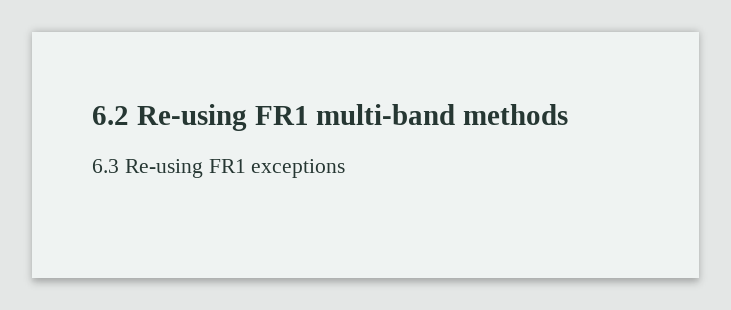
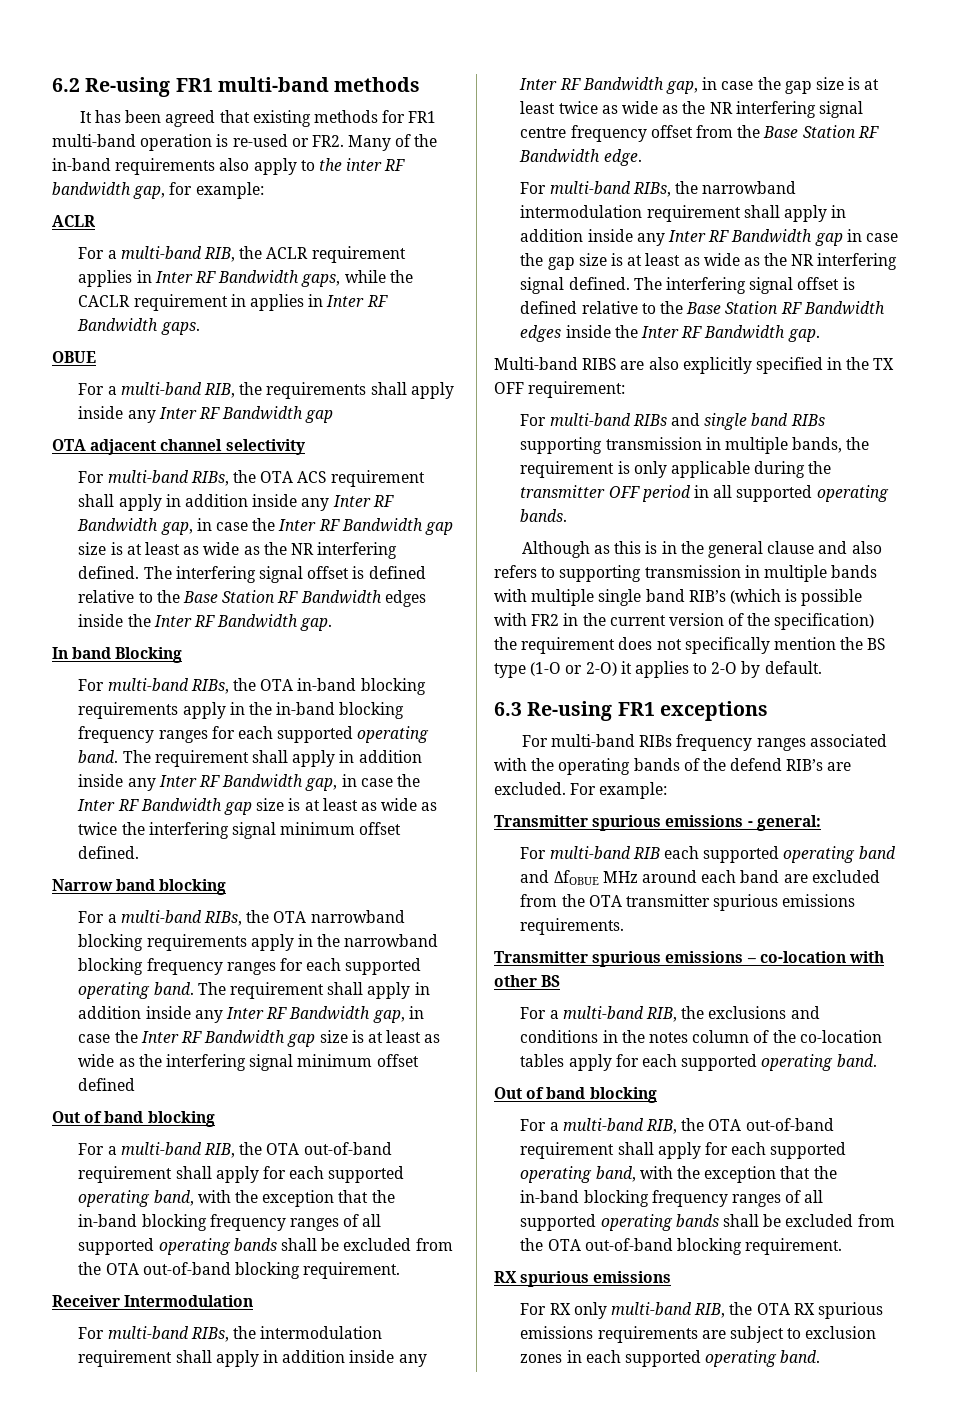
[92,159,346,178] 6.3 Re-using FR1 exceptions -> [79,110,437,127] [52,134,438,151] [52,158,406,175] [52,182,264,199] [52,215,96,227] [78,246,406,263] [78,270,413,287] [78,294,388,311] [77,318,200,335] [52,351,96,363] [78,382,454,399] [78,406,334,423] [52,439,305,455] [78,470,425,487] [78,494,394,511] [77,518,453,535] [78,542,398,559] [78,566,426,583] [78,590,426,607] [78,614,333,631] [52,647,183,663] [78,678,426,695] [78,702,405,719] [78,726,430,743] [78,750,422,767] [78,774,420,791] [77,798,438,815] [78,822,402,839] [78,846,140,859] [52,879,227,895] [78,910,405,926] [78,934,439,951] [78,958,422,975] [78,982,430,999] [78,1006,424,1023] [78,1030,441,1047] [78,1054,419,1071] [78,1078,136,1091] [52,1111,215,1127] [78,1142,392,1158] [78,1166,405,1183] [78,1190,395,1207] [78,1214,382,1231] [78,1238,453,1255] [78,1262,401,1279] [52,1295,254,1307] [78,1326,383,1342] [78,1350,427,1367] [519,77,880,94] [520,101,863,118] [520,125,879,142] [519,149,642,166] [520,181,797,197] [520,205,847,222] [520,229,898,246] [520,253,898,270] [520,277,855,294] [520,301,885,315] [520,325,820,342] [494,357,895,374] [494,381,626,398] [520,413,825,430] [520,437,870,454] [520,461,832,478] [520,485,889,502] [520,509,568,522] [521,541,882,558] [494,565,878,582] [494,589,863,606] [494,613,875,630] [494,637,886,654] [494,661,822,678] [494,701,768,721] [521,734,887,751] [494,758,852,775] [494,782,668,799] [494,815,821,831] [520,846,896,863] [520,870,880,885] [520,894,856,911] [520,918,625,935] [494,951,884,967] [494,975,561,987] [520,1006,820,1022] [520,1030,882,1043] [520,1054,877,1071] [494,1087,657,1103] [520,1118,834,1134] [520,1142,847,1159] [520,1166,837,1183] [520,1190,824,1207] [520,1214,895,1231] [520,1238,843,1255] [494,1271,672,1287] [520,1302,883,1319] [520,1326,877,1343] [520,1350,821,1367] It has been agreed that existing methods for FR1 multi-band operation is re-used or FR2. Many of the in-band requirements also apply to the inter RF bandwidth gap, for example: // ACLR // For a multi-band RIB, the ACLR requirement applies in Inter RF Bandwidth gaps, while the CACLR requirement in applies in Inter RF Bandwidth gaps. // OBUE // For a multi-band RIB, the requirements shall apply inside any Inter RF Bandwidth gap // OTA adjacent channel selectivity // For multi-band RIBs, the OTA ACS requirement shall apply in addition inside any Inter RF Bandwidth gap, in case the Inter RF Bandwidth gap size is at least as wide as the NR interfering defined. The interfering signal offset is defined relative to the Base Station RF Bandwidth edges inside the Inter RF Bandwidth gap. // In band Blocking // For multi-band RIBs, the OTA in-band blocking requirements apply in the in-band blocking frequency ranges for each supported operating band. The requirement shall apply in addition inside any Inter RF Bandwidth gap, in case the Inter RF Bandwidth gap size is at least as wide as twice the interfering signal minimum offset defined. // Narrow band blocking // For a multi-band RIBs, the OTA narrowband blocking requirements apply in the narrowband blocking frequency ranges for each supported operating band. The requirement shall apply in addition inside any Inter RF Bandwidth gap, in case the Inter RF Bandwidth gap size is at least as wide as the interfering signal minimum offset defined // Out of band blocking // For a multi-band RIB, the OTA out-of-band requirement shall apply for each supported operating band, with the exception that the in-band blocking frequency ranges of all supported operating bands shall be excluded from the OTA out-of-band blocking requirement. // Receiver Intermodulation // For multi-band RIBs, the intermodulation requirement shall apply in addition inside any Inter RF Bandwidth gap, in case the gap size is at least twice as wide as the NR interfering signal centre frequency offset from the Base Station RF Bandwidth edge. // For multi-band RIBs, the narrowband intermodulation requirement shall apply in addition inside any Inter RF Bandwidth gap in case the gap size is at least as wide as the NR interfering signal defined. The interfering signal offset is defined relative to the Base Station RF Bandwidth edges inside the Inter RF Bandwidth gap. // Multi-band RIBS are also explicitly specified in the TX OFF requirement: // For multi-band RIBs and single band RIBs supporting transmission in multiple bands, the requirement is only applicable during the transmitter OFF period in all supported operating bands. // Although as this is in the general clause and also refers to supporting transmission in multiple bands with multiple single band RIB’s (which is possible with FR2 in the current version of the specification) the requirement does not specifically mention the BS type (1-O or 2-O) it applies to 2-O by default. // 6.3 Re-using FR1 exceptions // For multi-band RIBs frequency ranges associated with the operating bands of the defend RIB’s are excluded. For example: // Transmitter spurious emissions - general: // For multi-band RIB each supported operating band and ΔfOBUE MHz around each band are excluded from the OTA transmitter spurious emissions requirements. // Transmitter spurious emissions – co-location with other BS // For a multi-band RIB, the exclusions and conditions in the notes column of the co-location tables apply for each supported operating band. // Out of band blocking // For a multi-band RIB, the OTA out-of-band requirement shall apply for each supported operating band, with the exception that the in-band blocking frequency ranges of all supported operating bands shall be excluded from the OTA out-of-band blocking requirement. // RX spurious emissions // For RX only multi-band RIB, the OTA RX spurious emissions requirements are subject to exclusion zones in each supported operating band.

